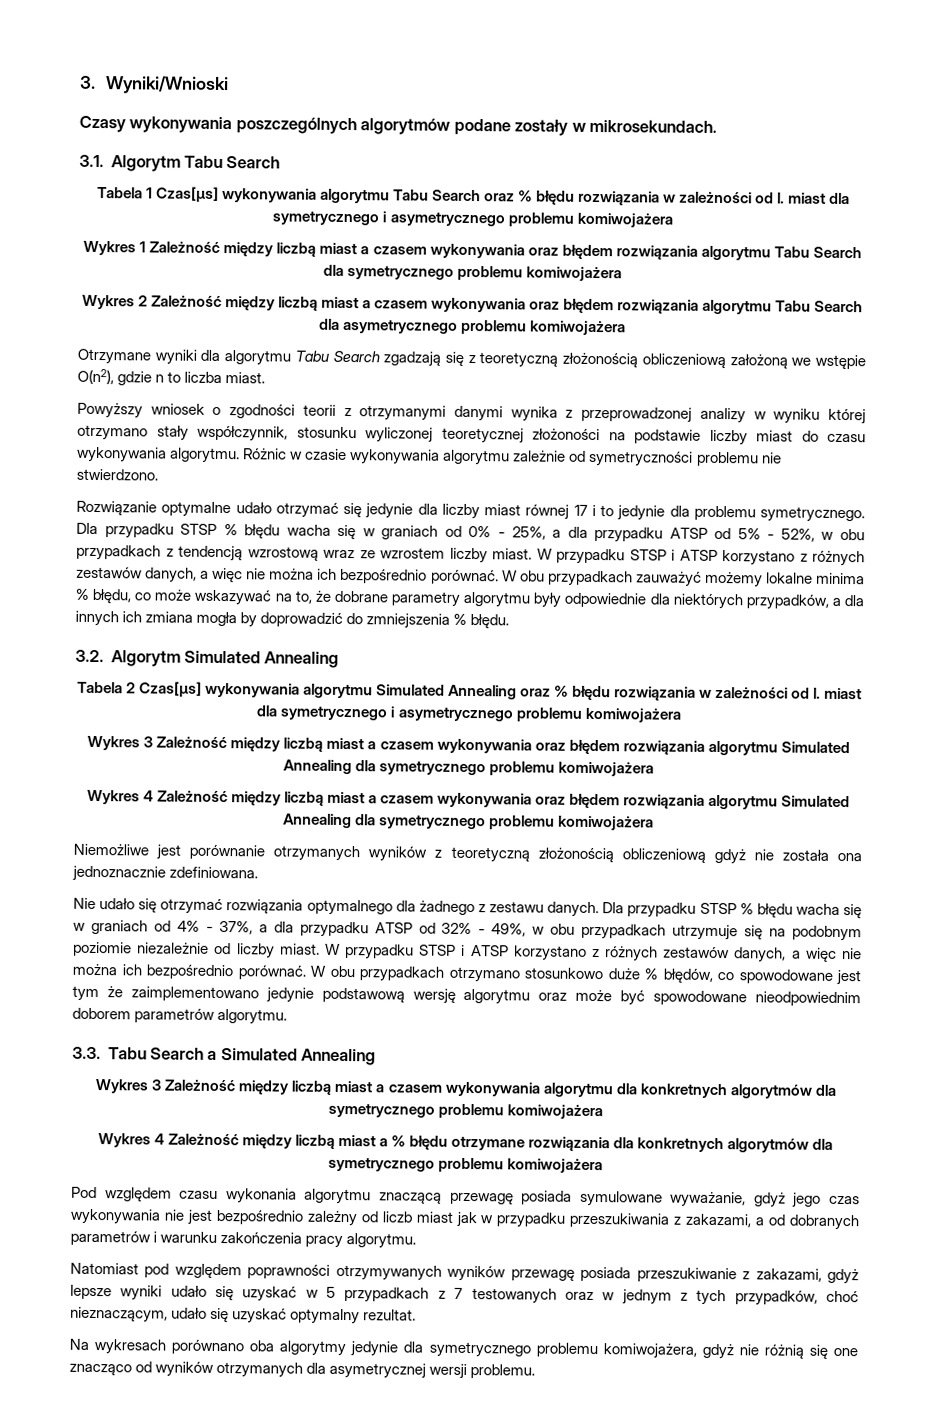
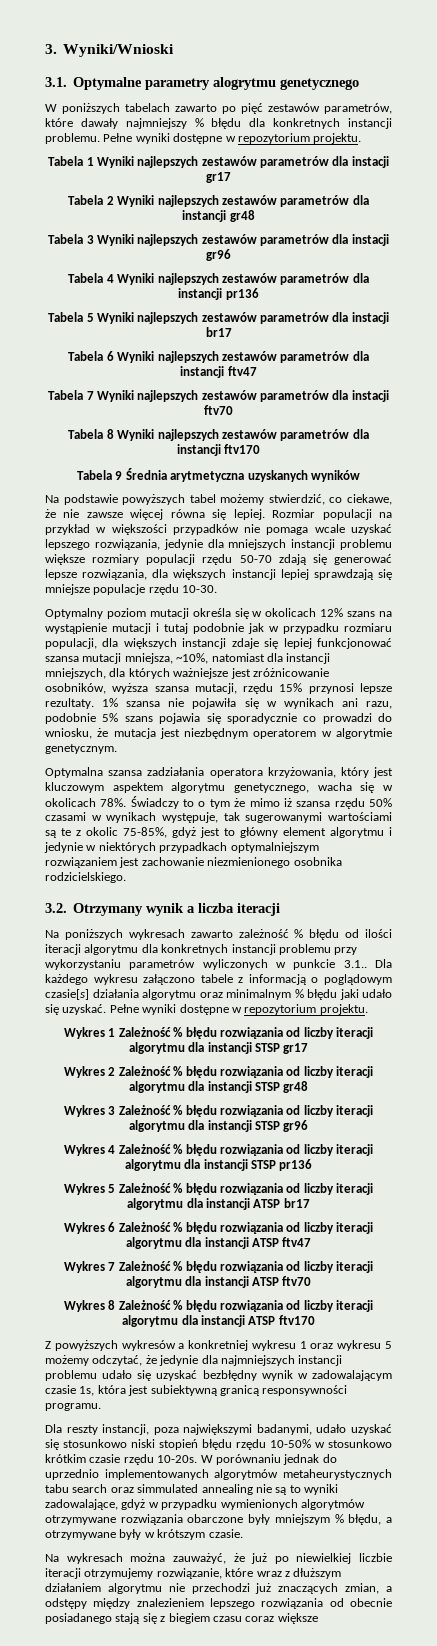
[79,115,718,136] [79,154,281,172] [96,186,851,206] [272,210,674,228] [83,240,862,261] [322,264,623,282] [81,294,864,315] [318,318,627,336] [77,348,866,370] [77,368,266,386] [77,402,866,425] [77,424,866,446] [77,446,782,467] [76,468,158,481] [76,500,865,523] [76,522,865,543] [76,544,865,567] [76,566,866,588] [75,588,865,610] [75,610,510,629] [75,649,340,668] [76,681,863,701] [256,705,682,723] [87,735,850,756] [282,759,655,777] [86,789,851,810] [282,813,655,831] [73,843,863,865] [72,865,259,882] [73,897,863,919] [73,919,862,942] [73,941,862,963] [72,963,861,986] [72,985,861,1007] [72,1007,288,1025] [72,1046,377,1066] [95,1079,837,1099] [327,1102,604,1120] [97,1133,834,1153] [327,1156,604,1174] [71,1186,861,1208] [70,1208,859,1231] [70,1230,417,1249] [70,1262,860,1285] [70,1284,860,1306] [70,1306,417,1325] [69,1338,858,1360] [69,1361,536,1380] Czasy wykonywania poszczególnych algorytmów podane zostały w mikrosekundach. // 3.1. Algorytm Tabu Search // Tabela 1 Czas[μs] wykonywania algorytmu Tabu Search oraz % błędu rozwiązania w zależności od l. miast dla symetrycznego i asymetrycznego problemu komiwojażera // Wykres 1 Zależność między liczbą miast a czasem wykonywania oraz błędem rozwiązania algorytmu Tabu Search dla symetrycznego problemu komiwojażera // Wykres 2 Zależność między liczbą miast a czasem wykonywania oraz błędem rozwiązania algorytmu Tabu Search dla asymetrycznego problemu komiwojażera // Otrzymane wyniki dla algorytmu Tabu Search zgadzają się z teoretyczną złożonością obliczeniową założoną we wstępie O(n2), gdzie n to liczba miast. // Powyższy wniosek o zgodności teorii z otrzymanymi danymi wynika z przeprowadzonej analizy w wyniku której otrzymano stały współczynnik, stosunku wyliczonej teoretycznej złożoności na podstawie liczby miast do czasu wykonywania algorytmu. Różnic w czasie wykonywania algorytmu zależnie od symetryczności problemu nie stwierdzono. // Rozwiązanie optymalne udało otrzymać się jedynie dla liczby miast równej 17 i to jedynie dla problemu symetrycznego. Dla przypadku STSP % błędu wacha się w graniach od 0% - 25%, a dla przypadku ATSP od 5% - 52%, w obu przypadkach z tendencją wzrostową wraz ze wzrostem liczby miast. W przypadku STSP i ATSP korzystano z różnych zestawów danych, a więc nie można ich bezpośrednio porównać. W obu przypadkach zauważyć możemy lokalne minima % błędu, co może wskazywać na to, że dobrane parametry algorytmu były odpowiednie dla niektórych przypadków, a dla innych ich zmiana mogła by doprowadzić do zmniejszenia % błędu. // 3.2. Algorytm Simulated Annealing // Tabela 2 Czas[μs] wykonywania algorytmu Simulated Annealing oraz % błędu rozwiązania w zależności od l. miast dla symetrycznego i asymetrycznego problemu komiwojażera // Wykres 3 Zależność między liczbą miast a czasem wykonywania oraz błędem rozwiązania algorytmu Simulated Annealing dla symetrycznego problemu komiwojażera // Wykres 4 Zależność między liczbą miast a czasem wykonywania oraz błędem rozwiązania algorytmu Simulated Annealing dla symetrycznego problemu komiwojażera // Niemożliwe jest porównanie otrzymanych wyników z teoretyczną złożonością obliczeniową gdyż nie została ona jednoznacznie zdefiniowana. // Nie udało się otrzymać rozwiązania optymalnego dla żadnego z zestawu danych. Dla przypadku STSP % błędu wacha się w graniach od 4% - 37%, a dla przypadku ATSP od 32% - 49%, w obu przypadkach utrzymuje się na podobnym poziomie niezależnie od liczby miast. W przypadku STSP i ATSP korzystano z różnych zestawów danych, a więc nie można ich bezpośrednio porównać. W obu przypadkach otrzymano stosunkowo duże % błędów, co spowodowane jest tym że zaimplementowano jedynie podstawową wersję algorytmu oraz może być spowodowane nieodpowiednim doborem parametrów algorytmu. // 3.3. Tabu Search a Simulated Annealing // Wykres 3 Zależność między liczbą miast a czasem wykonywania algorytmu dla konkretnych algorytmów dla symetrycznego problemu komiwojażera // Wykres 4 Zależność między liczbą miast a % błędu otrzymane rozwiązania dla konkretnych algorytmów dla symetrycznego problemu komiwojażera // Pod względem czasu wykonania algorytmu znaczącą przewagę posiada symulowane wyważanie, gdyż jego czas wykonywania nie jest bezpośrednio zależny od liczb miast jak w przypadku przeszukiwania z zakazami, a od dobranych parametrów i warunku zakończenia pracy algorytmu. // Natomiast pod względem poprawności otrzymywanych wyników przewagę posiada przeszukiwanie z zakazami, gdyż lepsze wyniki udało się uzyskać w 5 przypadkach z 7 testowanych oraz w jednym z tych przypadków, choć nieznaczącym, udało się uzyskać optymalny rezultat. // Na wykresach porównano oba algorytmy jedynie dla symetrycznego problemu komiwojażera, gdyż nie różnią się one znacząco od wyników otrzymanych dla asymetrycznej wersji problemu. -> [45,77,360,90] [45,103,392,114] [45,118,392,129] [45,133,362,144] [48,156,389,168] [206,172,231,183] [68,195,369,207] [182,210,255,222] [48,234,389,246] [206,249,231,261] [68,273,369,285] [178,288,259,300] [48,312,389,324] [205,327,232,337] [68,351,369,363] [180,366,257,378] [48,390,389,402] [204,405,233,415] [68,429,369,441] [176,444,261,456] [77,468,360,482] [45,494,392,505] [45,509,393,520] [45,524,392,535] [45,539,393,550] [45,554,392,565] [45,569,392,580] [45,584,218,595] [45,608,393,619] [45,623,392,634] [45,638,392,649] [45,653,331,664] [45,668,329,679] [45,683,392,694] [45,698,392,709] [45,713,392,724] [45,728,392,739] [45,744,117,754] [45,767,393,778] [45,782,394,793] [45,796,393,809] [45,812,392,823] [45,827,392,838] [44,842,319,853] [45,857,342,868] [45,872,126,883] [45,903,281,916] [45,929,392,940] [45,944,358,955] [45,959,392,970] [45,974,392,985] [45,989,392,1000] [45,1004,368,1015] [64,1027,373,1039] [128,1042,309,1054] [64,1066,373,1078] [128,1081,309,1093] [64,1105,373,1117] [128,1120,309,1132] [64,1144,373,1156] [124,1159,313,1171] [64,1183,373,1195] [127,1198,310,1210] [64,1222,373,1234] [125,1237,312,1249] [64,1261,373,1273] [125,1276,312,1288] [64,1300,373,1312] [122,1315,315,1327] [45,1340,392,1351] [45,1355,343,1366] [45,1370,392,1381] [45,1385,348,1396] [45,1403,101,1411] [45,1424,392,1435] [45,1439,392,1450] [45,1454,337,1465] [45,1469,392,1480] [45,1484,338,1495] [45,1499,365,1510] [45,1514,393,1525] [45,1529,243,1540] [45,1553,392,1564] [45,1568,342,1579] [45,1583,392,1594] [45,1598,392,1609] [45,1613,318,1624] 3.1. Optymalne parametry alogrytmu genetycznego // W poniższych tabelach zawarto po pięć zestawów parametrów, które dawały najmniejszy % błędu dla konkretnych instancji problemu. Pełne wyniki dostępne w repozytorium projektu. // Tabela 1 Wyniki najlepszych zestawów parametrów dla instacji gr17 // Tabela 2 Wyniki najlepszych zestawów parametrów dla instancji gr48 // Tabela 3 Wyniki najlepszych zestawów parametrów dla instacji gr96 // Tabela 4 Wyniki najlepszych zestawów parametrów dla instancji pr136 // Tabela 5 Wyniki najlepszych zestawów parametrów dla instacji br17 // Tabela 6 Wyniki najlepszych zestawów parametrów dla instancji ftv47 // Tabela 7 Wyniki najlepszych zestawów parametrów dla instacji ftv70 // Tabela 8 Wyniki najlepszych zestawów parametrów dla instancji ftv170 // Tabela 9 Średnia arytmetyczna uzyskanych wyników // Na podstawie powyższych tabel możemy stwierdzić, co ciekawe, że nie zawsze więcej równa się lepiej. Rozmiar populacji na przykład w większości przypadków nie pomaga wcale uzyskać lepszego rozwiązania, jedynie dla mniejszych instancji problemu większe rozmiary populacji rzędu 50-70 zdają się generować lepsze rozwiązania, dla większych instancji lepiej sprawdzają się mniejsze populacje rzędu 10-30. // Optymalny poziom mutacji określa się w okolicach 12% szans na wystąpienie mutacji i tutaj podobnie jak w przypadku rozmiaru populacji, dla większych instancji zdaje się lepiej funkcjonować szansa mutacji mniejsza, ~10%, natomiast dla instancji mniejszych, dla których ważniejsze jest zróżnicowanie osobników, wyższa szansa mutacji, rzędu 15% przynosi lepsze rezultaty. 1% szansa nie pojawiła się w wynikach ani razu, podobnie 5% szans pojawia się sporadycznie co prowadzi do wniosku, że mutacja jest niezbędnym operatorem w algorytmie genetycznym. // Optymalna szansa zadziałania operatora krzyżowania, który jest kluczowym aspektem algorytmu genetycznego, wacha się w okolicach 78%. Świadczy to o tym że mimo iż szansa rzędu 50% czasami w wynikach występuje, tak sugerowanymi wartościami są te z okolic 75-85%, gdyż jest to główny element algorytmu i jedynie w niektórych przypadkach optymalniejszym rozwiązaniem jest zachowanie niezmienionego osobnika rodzicielskiego. // 3.2. Otrzymany wynik a liczba iteracji // Na poniższych wykresach zawarto zależność % błędu od ilości iteracji algorytmu dla konkretnych instancji problemu przy wykorzystaniu parametrów wyliczonych w punkcie 3.1.. Dla każdego wykresu załączono tabele z informacją o poglądowym czasie[s] działania algorytmu oraz minimalnym % błędu jaki udało się uzyskać. Pełne wyniki dostępne w repozytorium projektu. // Wykres 1 Zależność % błędu rozwiązania od liczby iteracji algorytmu dla instancji STSP gr17 // Wykres 2 Zależność % błędu rozwiązania od liczby iteracji algorytmu dla instancji STSP gr48 // Wykres 3 Zależność % błędu rozwiązania od liczby iteracji algorytmu dla instancji STSP gr96 // Wykres 4 Zależność % błędu rozwiązania od liczby iteracji algorytmu dla instancji STSP pr136 // Wykres 5 Zależność % błędu rozwiązania od liczby iteracji algorytmu dla instancji ATSP br17 // Wykres 6 Zależność % błędu rozwiązania od liczby iteracji algorytmu dla instancji ATSP ftv47 // Wykres 7 Zależność % błędu rozwiązania od liczby iteracji algorytmu dla instancji ATSP ftv70 // Wykres 8 Zależność % błędu rozwiązania od liczby iteracji algorytmu dla instancji ATSP ftv170 // Z powyższych wykresów a konkretniej wykresu 1 oraz wykresu 5 możemy odczytać, że jedynie dla najmniejszych instancji problemu udało się uzyskać bezbłędny wynik w zadowalającym czasie 1s, która jest subiektywną granicą responsywności programu. // Dla reszty instancji, poza największymi badanymi, udało uzyskać się stosunkowo niski stopień błędu rzędu 10-50% w stosunkowo krótkim czasie rzędu 10-20s. W porównaniu jednak do uprzednio implementowanych algorytmów metaheurystycznych tabu search oraz simmulated annealing nie są to wyniki zadowalające, gdyż w przypadku wymienionych algorytmów otrzymywane rozwiązania obarczone były mniejszym % błędu, a otrzymywane były w krótszym czasie. // Na wykresach można zauważyć, że już po niewielkiej liczbie iteracji otrzymujemy rozwiązanie, które wraz z dłuższym działaniem algorytmu nie przechodzi już znaczących zmian, a odstępy między znalezieniem lepszego rozwiązania od obecnie posiadanego stają się z biegiem czasu coraz większe

